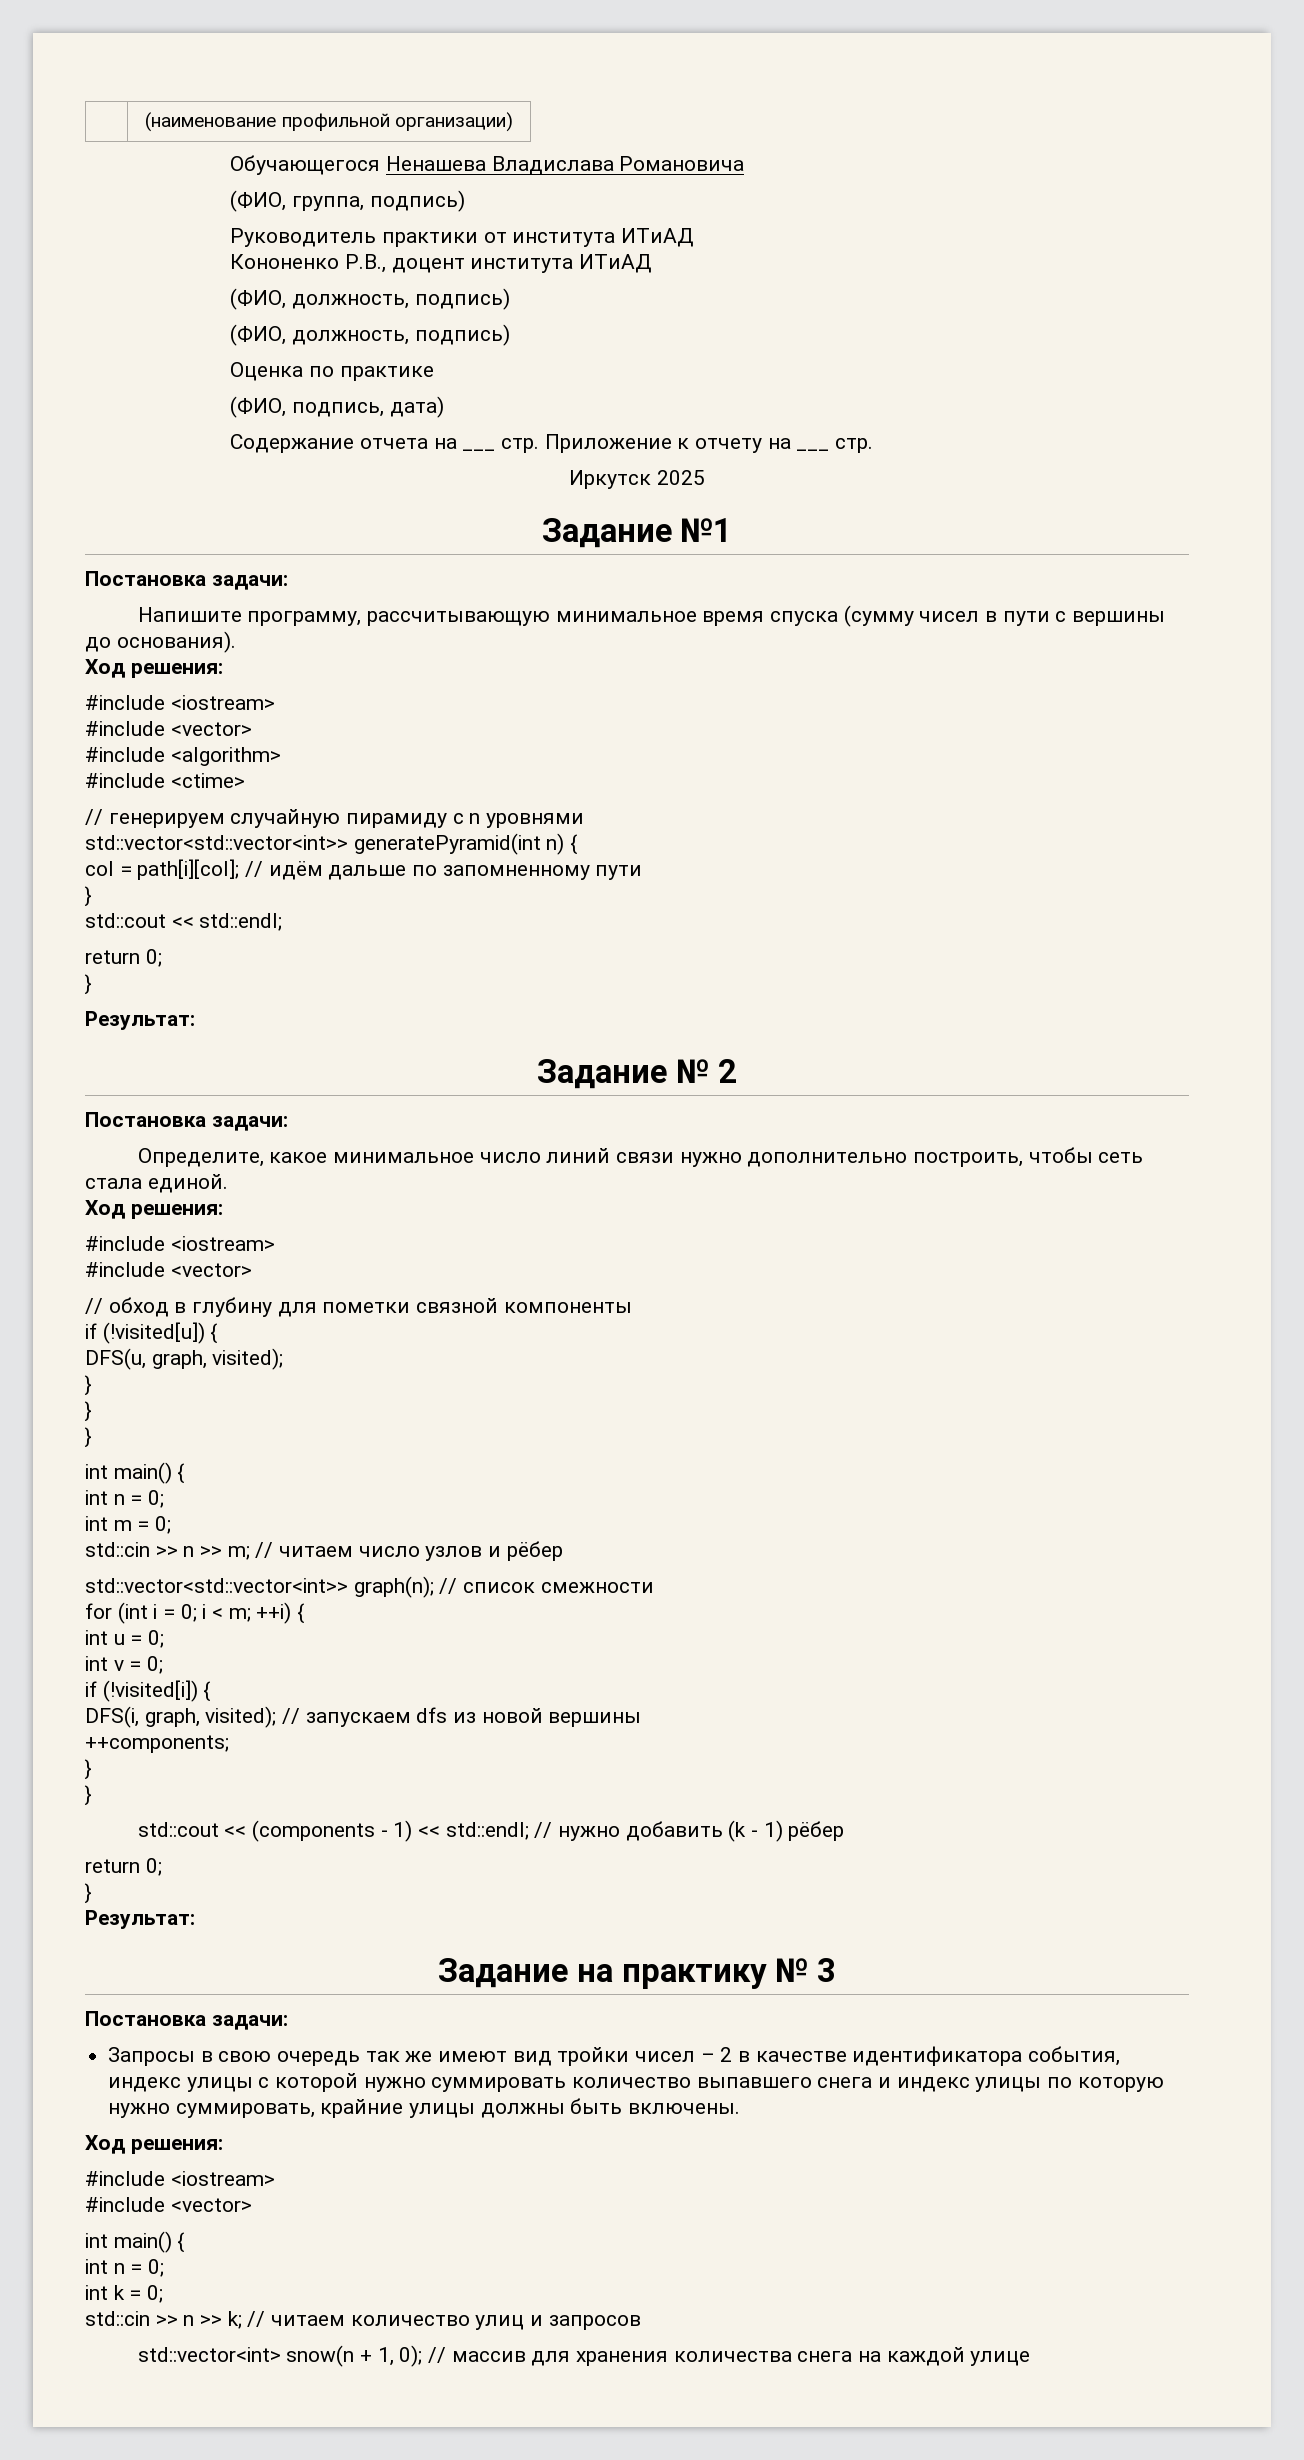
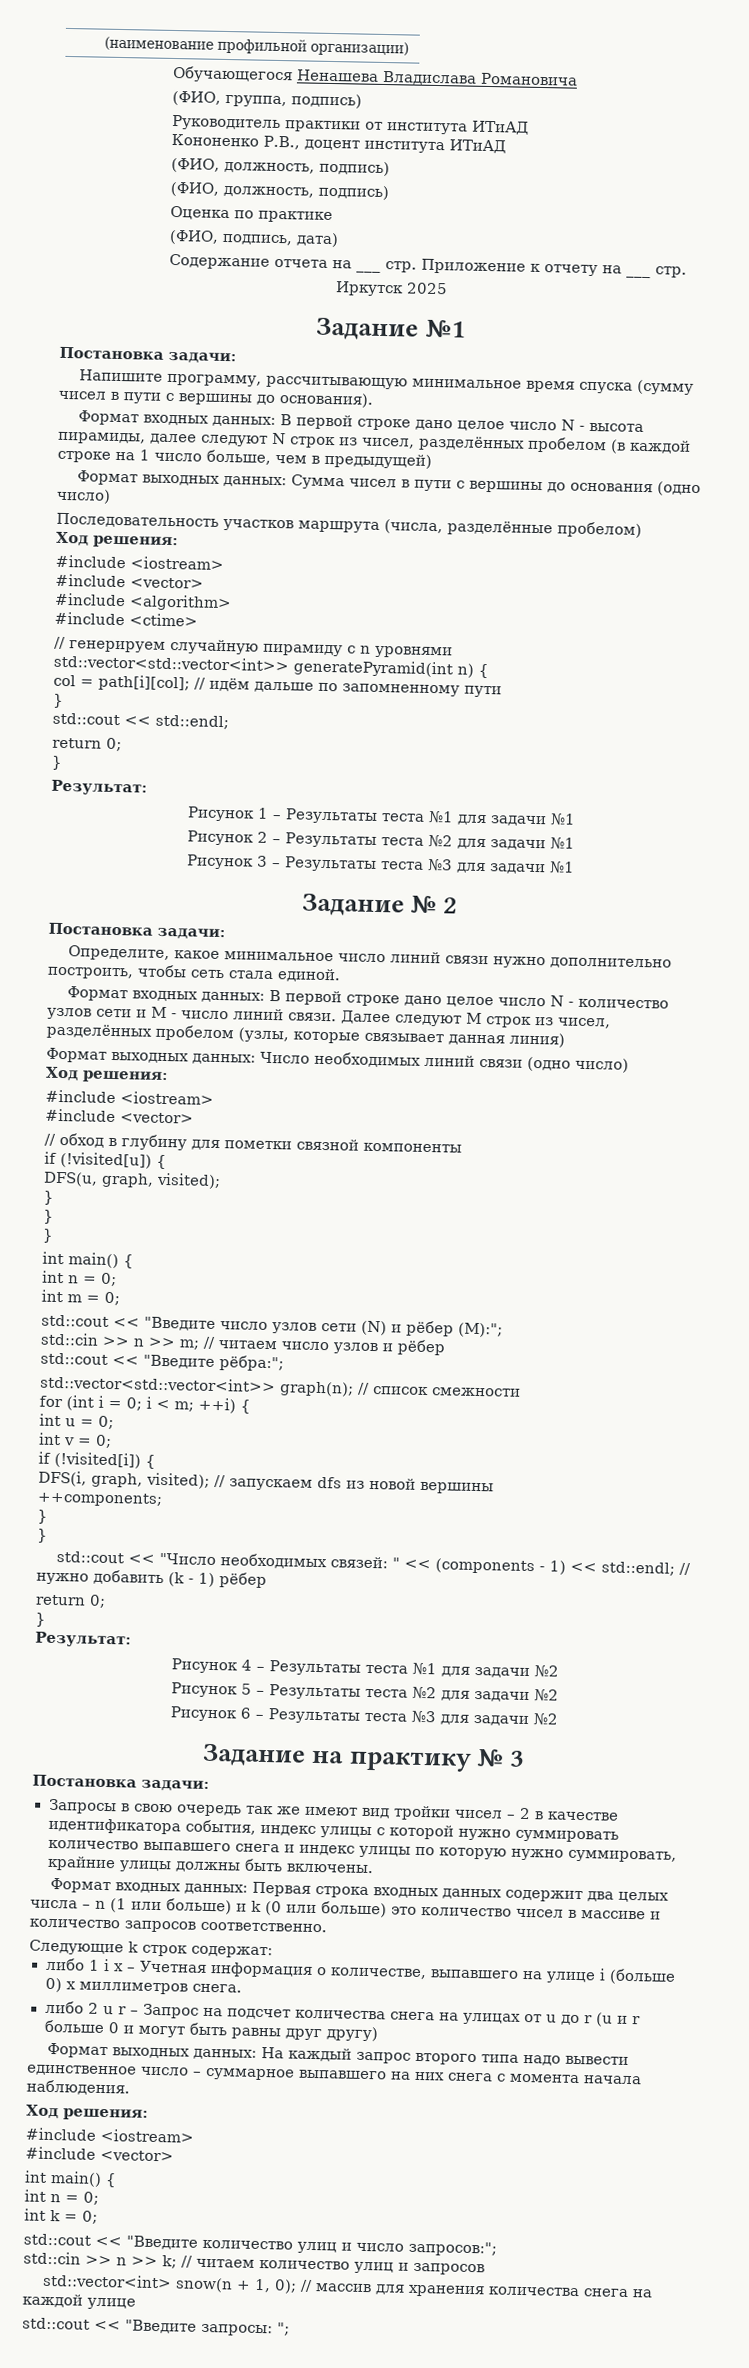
(236, 642) none -> [77,410,644,432] [58,431,691,454] [57,449,432,469] [76,470,701,497] [56,488,111,504] [56,512,642,538] // Формат входных данных: В первой строке дано целое число N - высота пирамиды, далее следуют N строк из чисел, разделённых пробелом (в каждой строке на 1 число больше, чем в предыдущей) // Формат выходных данных: Сумма чисел в пути с вершины до основания (одно число) // Последовательность участков маршрута (числа, разделённые пробелом)
(195, 1020) none -> [187,806,576,827] [187,830,575,851] [186,854,575,875] // Рисунок 1 – Результаты теста №1 для задачи №1 // Рисунок 2 – Результаты теста №2 для задачи №1 // Рисунок 3 – Результаты теста №3 для задачи №1
(228, 1183) none -> [66,986,669,1009] [47,1006,611,1029] [46,1023,565,1048] [46,1047,629,1073] // Формат входных данных: В первой строке дано целое число N - количество узлов сети и M - число линий связи. Далее следуют M строк из чисел, разделённых пробелом (узлы, которые связывает данная линия) // Формат выходных данных: Число необходимых линий связи (одно число)
(172, 1525) none -> [41,1314,503,1338] // std::cout << "Введите число узлов сети (N) и рёбер (M):";
(563, 1551) none -> [40,1352,284,1372] // std::cout << "Введите рёбра:";
(247, 1831) none -> [158,1552,431,1570] "Число необходимых связей: " <<
(195, 1919) none -> [171,1658,559,1679] [171,1682,559,1703] [170,1706,558,1727] // Рисунок 4 – Результаты теста №1 для задачи №2 // Рисунок 5 – Результаты теста №2 для задачи №2 // Рисунок 6 – Результаты теста №3 для задачи №2
(741, 2108) none -> [49,1877,669,1903] [30,1898,661,1920] [29,1918,327,1933] [29,1939,273,1959] [44,1957,676,1985] [44,1977,242,1995] [44,2000,641,2027] [43,2019,378,2042] [46,2042,629,2066] [26,2064,642,2085] [26,2079,130,2096] // Формат входных данных: Первая строка входных данных содержит два целых числа – n (1 или больше) и k (0 или больше) это количество чисел в массиве и количество запросов соответственно. // Следующие k строк содержат: // либо 1 i x – Учетная информация о количестве, выпавшего на улице i (больше 0) x миллиметров снега. // либо 2 u r – Запрос на подсчет количества снега на улицах от u до r (u и r больше 0 и могут быть равны друг другу) // Формат выходных данных: На каждый запрос второго типа надо вывести единственное число – суммарное выпавшего на них снега с момента начала наблюдения.
(164, 2294) none -> [23,2233,497,2257] // std::cout << "Введите количество улиц и число запросов:";
(1031, 2358) none -> [22,2317,290,2337] // std::cout << "Введите запросы: ";

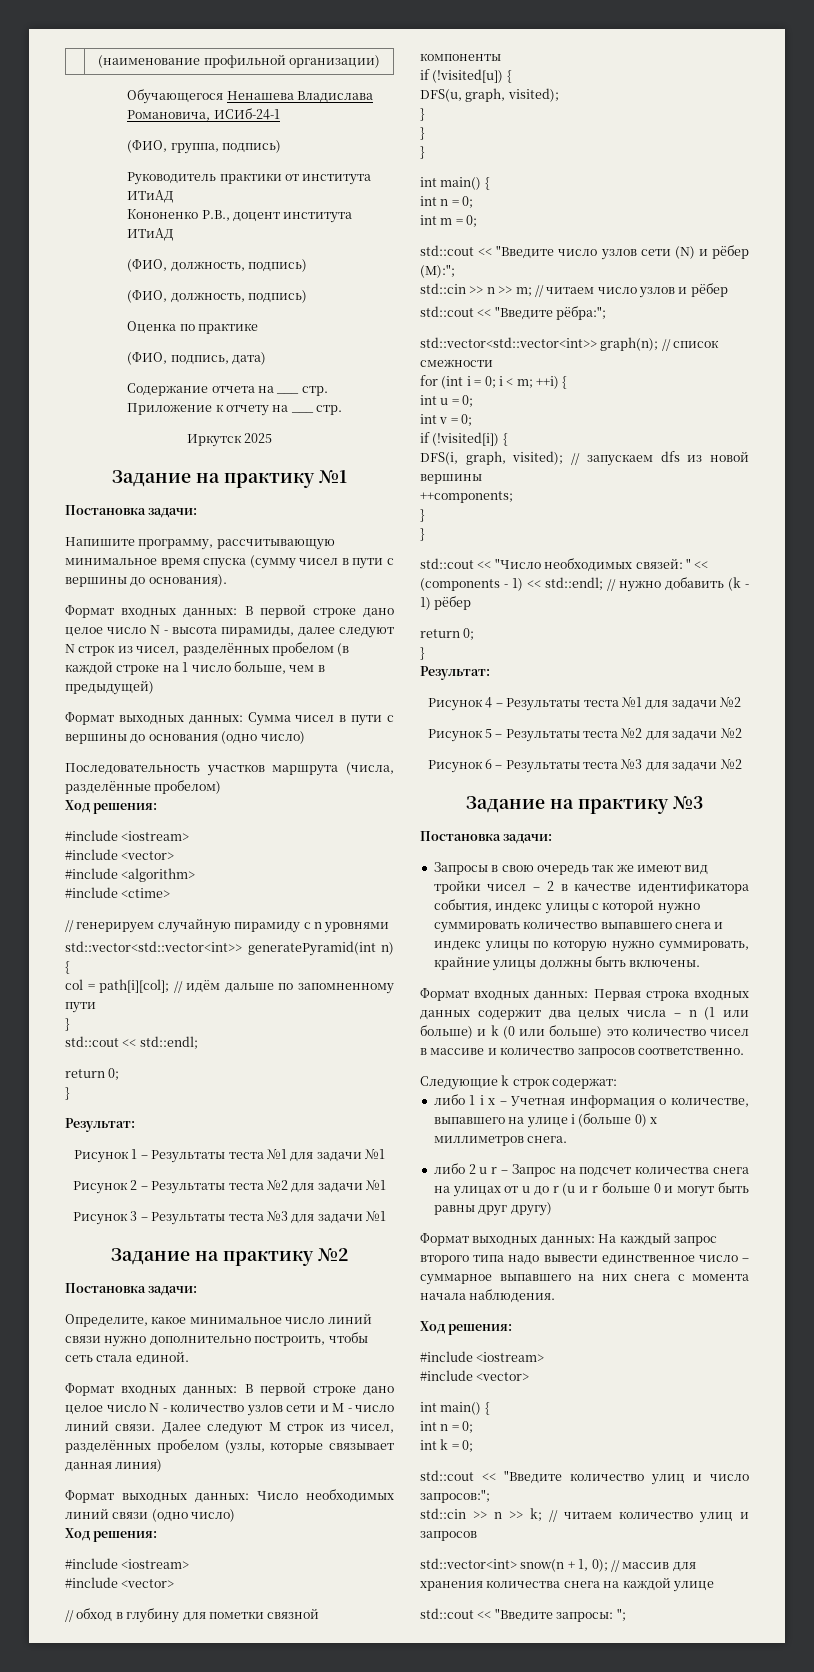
[480,72,579,86] Романовича -> [127,108,280,121] Романовича, ИСИб-24-1
(420, 329) none -> [196,473,315,488] на практику
[410,895,459,914] № 2 -> [195,1248,348,1266] на практику №2
[475,1749,525,1767] № 3 -> [672,796,703,810] №3

